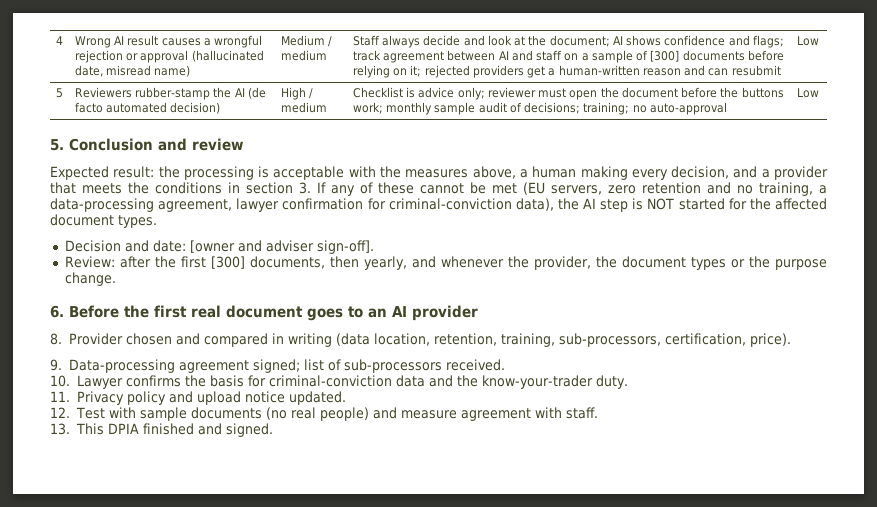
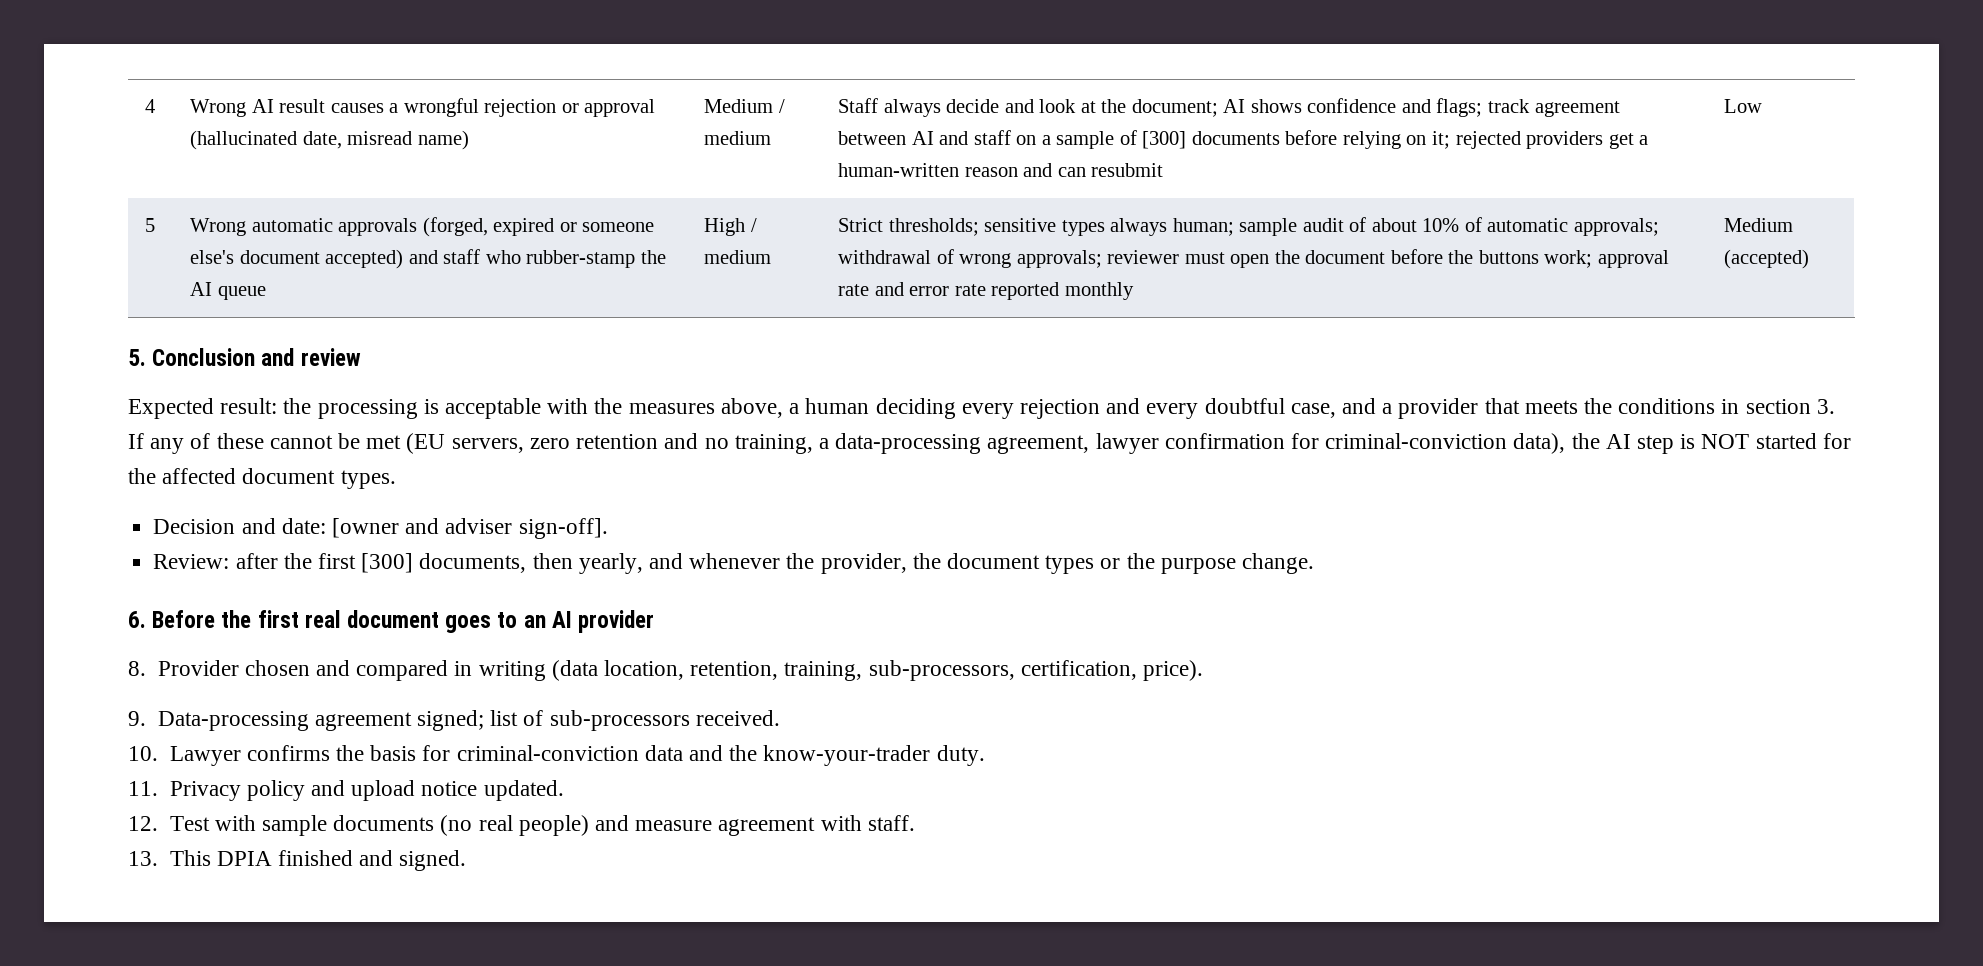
[74,87,266,100] [74,102,221,114] [280,87,314,100] [280,102,327,113] [352,87,485,100] Reviewers rubber-stamp the AI (de facto automated decision) | High / medium | Checklist is advice only; -> [190,217,655,237] [190,249,666,269] [190,282,266,300] [704,218,757,236] [704,250,772,264] [838,217,1660,236] [838,249,1102,268] Wrong automatic approvals (forged, expired or someone else's document accepted) and staff who rubber-stamp the AI queue | High / medium | Strict thresholds; sensitive types always human; sample audit of about 10% of automatic approvals; withdrawal of wrong approvals;
[386,102,727,115] [796,88,819,98] monthly sample audit of decisions; training; no auto-approval | Low -> [1598,250,1670,268] [838,282,1134,300] [1724,218,1794,232] [1724,249,1810,269] approval rate and error rate reported monthly | Medium (accepted)
[580,166,730,180] making every decision, -> [875,398,1336,419] deciding every rejection and every doubtful case,

